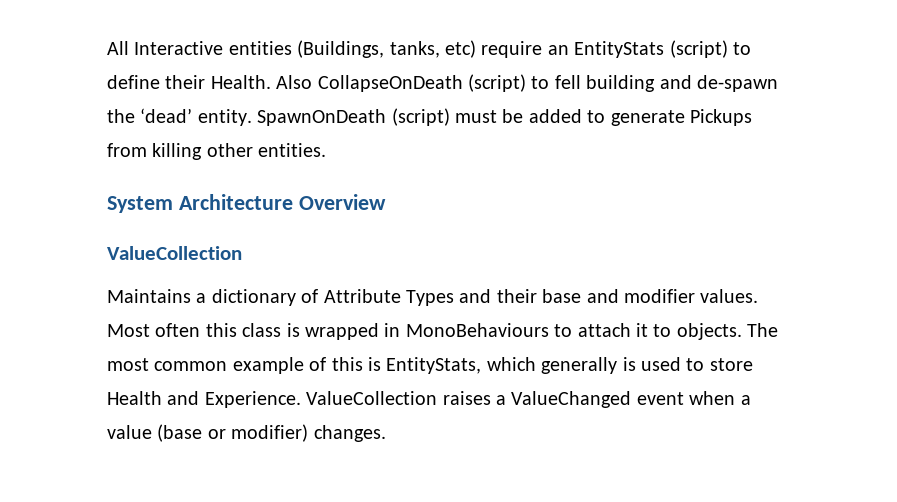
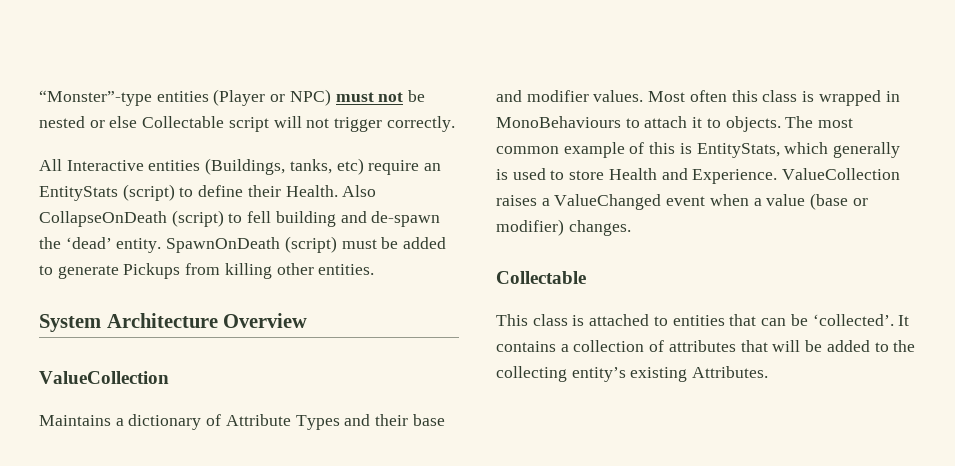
(107, 48) none -> [39,89,426,106] [39,116,455,132] “Monster”-type entities (Player or NPC) must not be nested or else Collectable script will not trigger correctly. //
(386, 433) none -> [496,271,586,284] [496,314,910,326] [496,340,916,352] [496,366,769,382] // Collectable // This class is attached to entities that can be ‘collected’. It contains a collection of attributes that will be added to the collecting entity’s existing Attributes.

